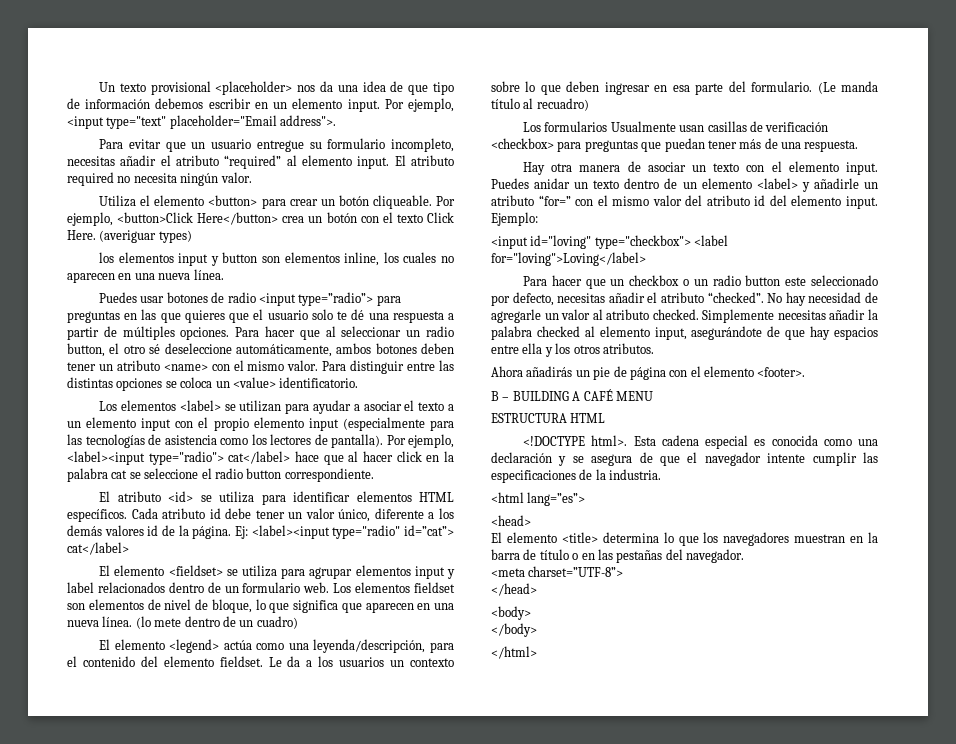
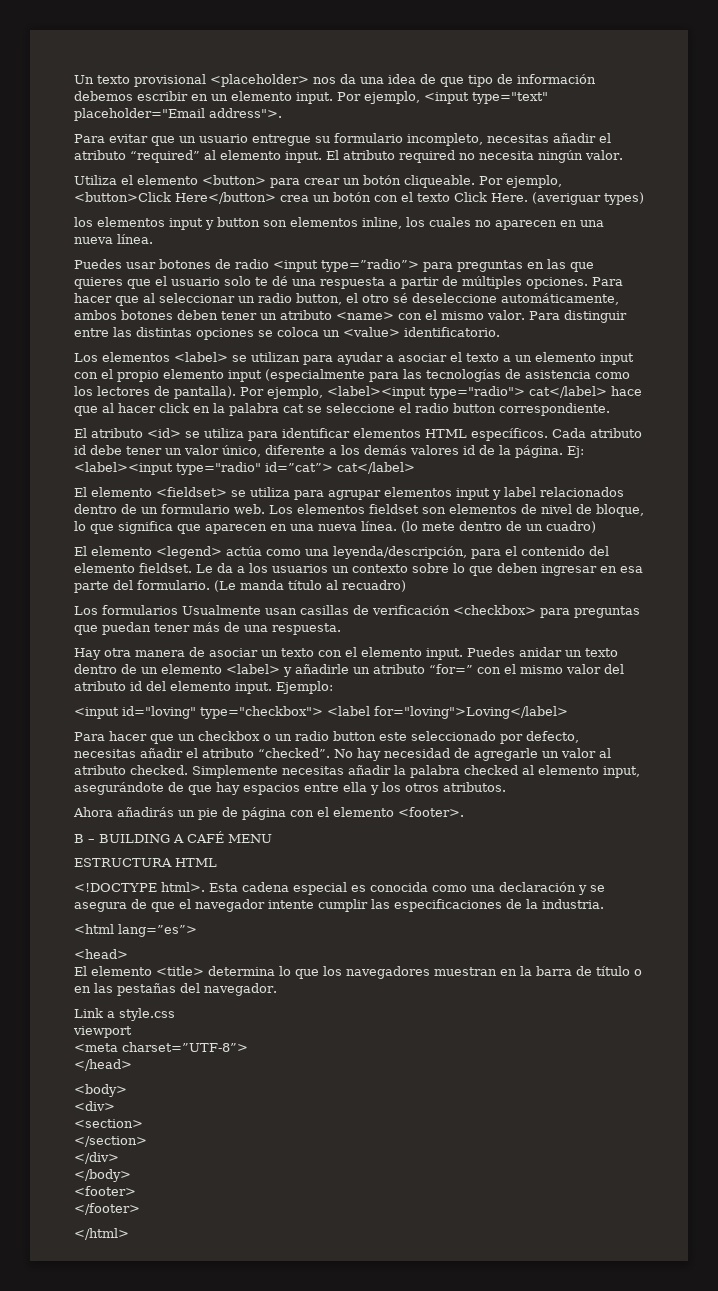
(744, 556) none -> [74,1008,175,1021] [73,1026,132,1038] // Link a style.css // viewport
(531, 613) none -> [74,1101,115,1111] [74,1119,143,1128] [74,1136,147,1147] [74,1152,119,1164] // <div> // <section> // </section> // </div>
(537, 630) none -> [74,1186,136,1196] [74,1203,140,1215] // <footer> // </footer>

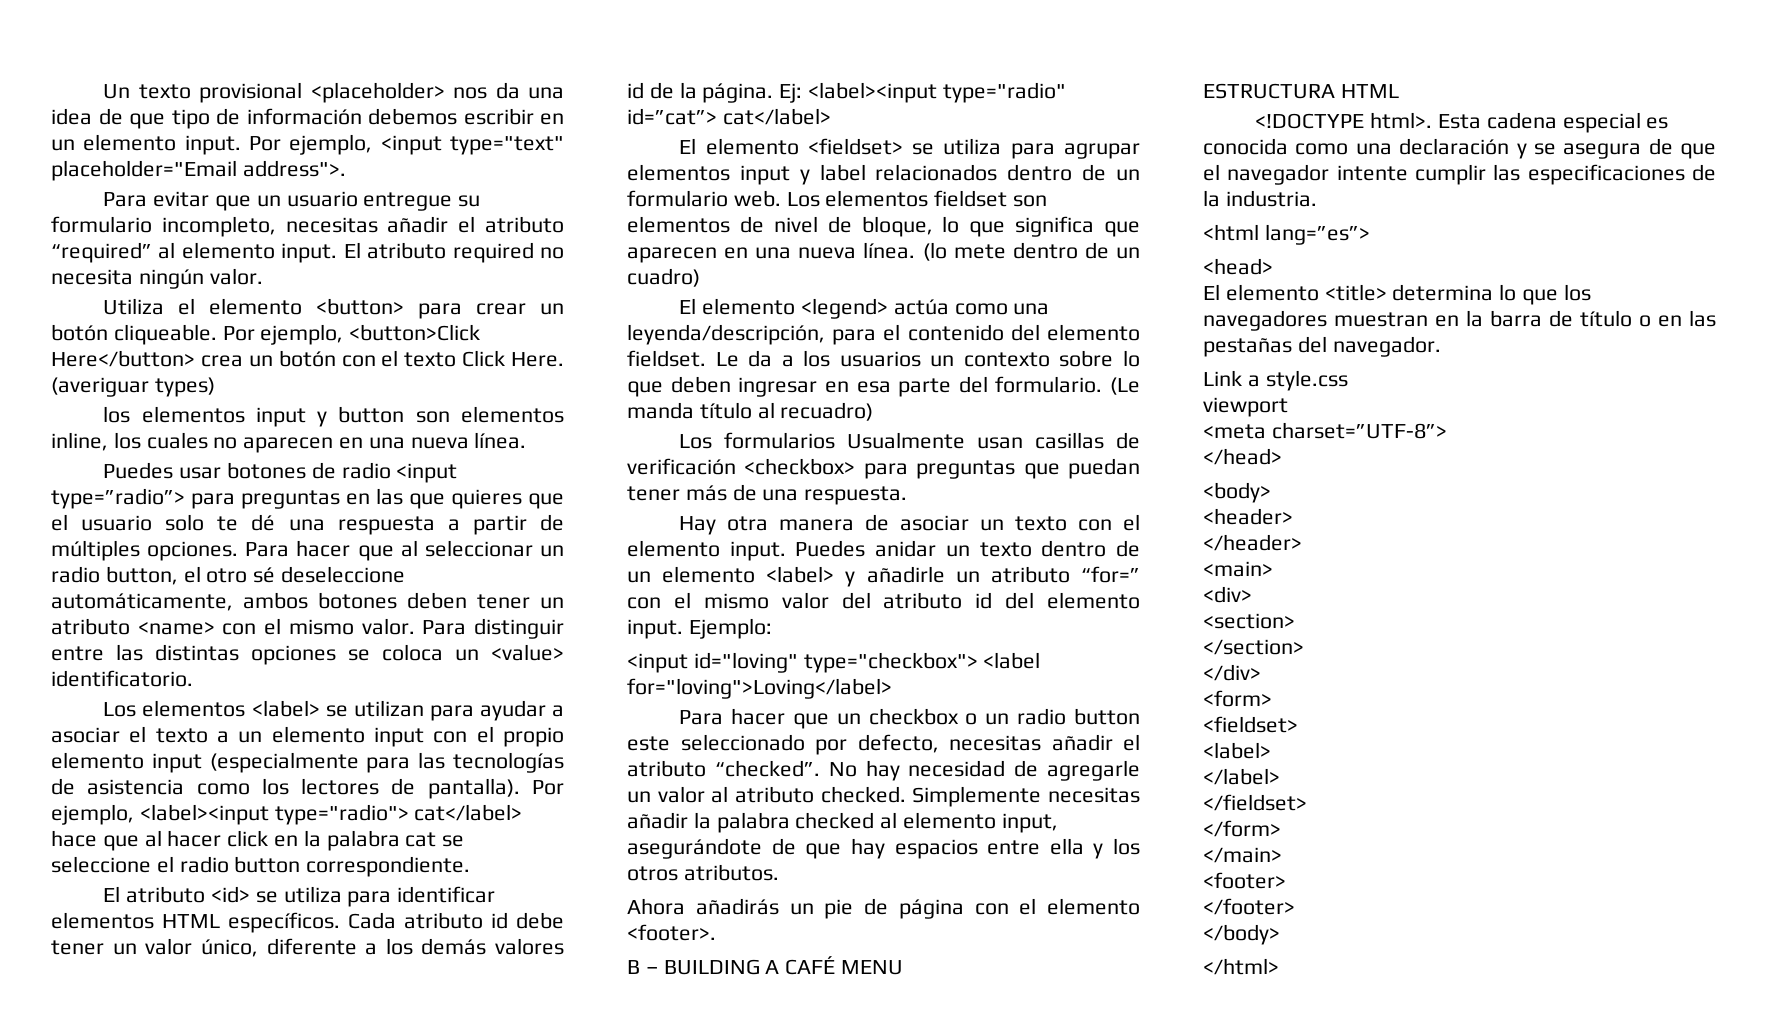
(127, 1090) none -> [1203,508,1293,525] [1203,534,1302,551] [1203,561,1273,577] // <header> // </header> // <main>
[74,1169,131,1182] </body> -> [1203,690,1272,707] [1203,716,1298,733] [1203,742,1271,759] [1203,768,1280,785] [1203,794,1307,811] [1203,820,1281,837] [1203,847,1282,863] <form> // <fieldset> // <label> // </label> // </fieldset> // </form> // </main>
(140, 1209) none -> [1203,924,1280,945] // </body>

